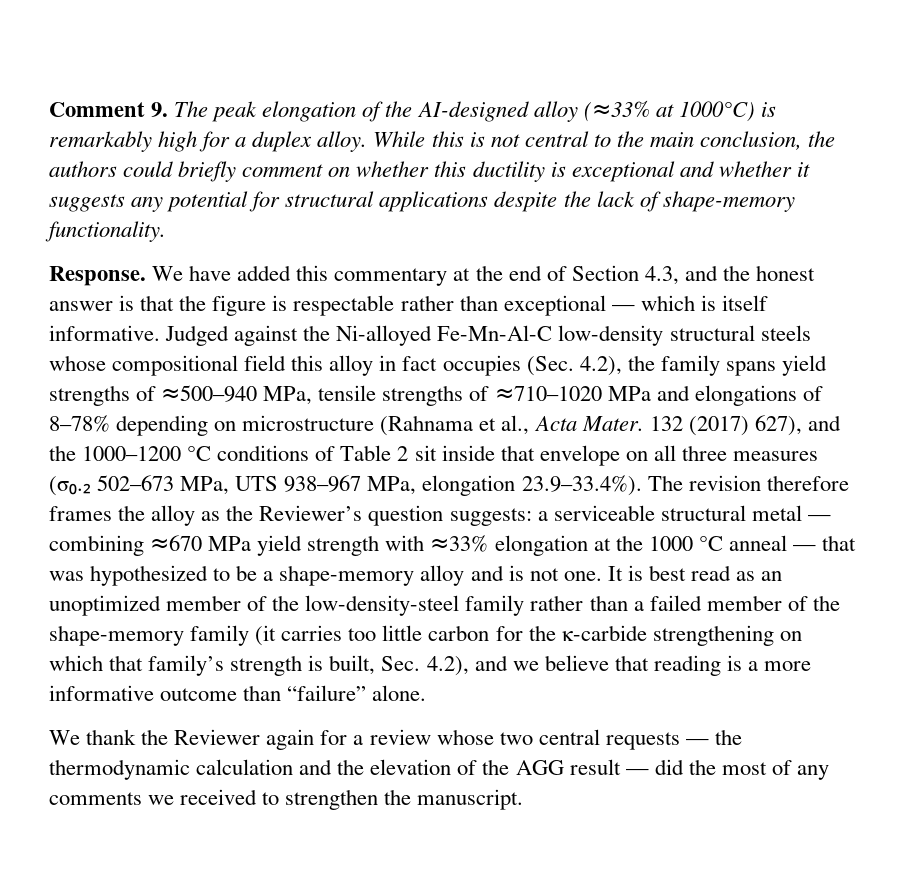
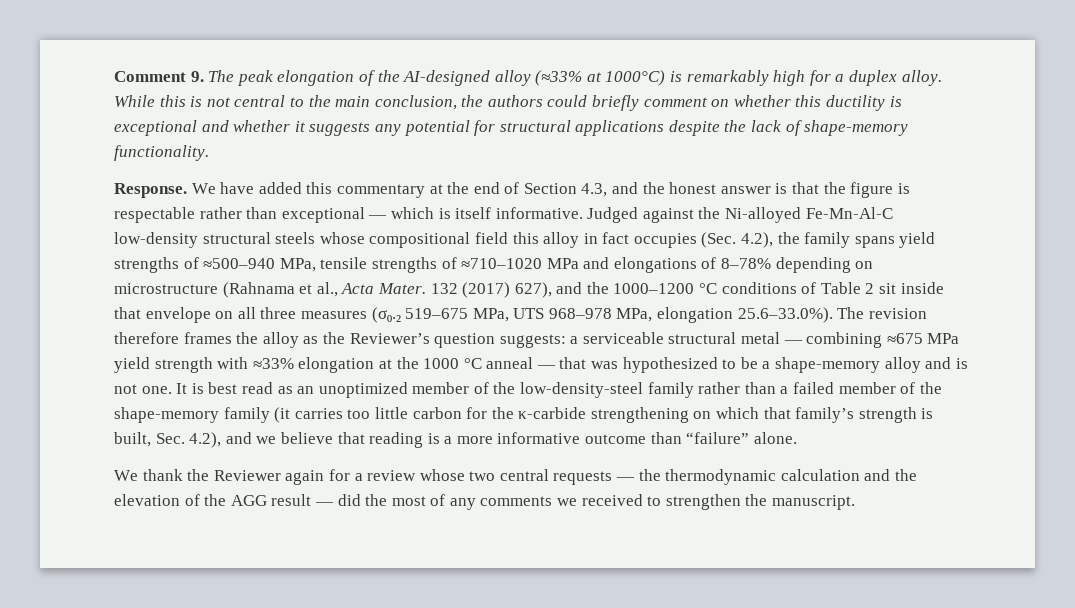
[97,475,175,491] 502–673 -> [405,308,469,319] 519–675
[284,475,362,492] 938–967 -> [548,308,612,319] 968–978
[521,475,642,496] 23.9–33.4%). -> [737,307,833,323] 25.6–33.0%).
[150,535,203,551] ≈670 -> [886,333,923,344] ≈675

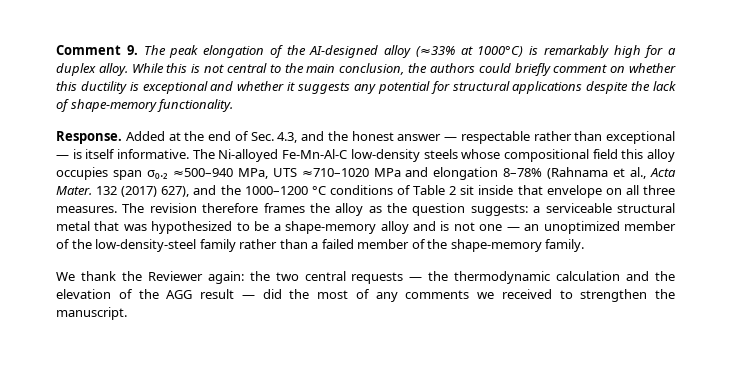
[191,182,425,198] We have added this commentary -> [125,131,165,141] Added
[523,183,577,194] Section -> [250,132,274,141] Sec.
[775,182,910,198] is that the figure is -> [444,137,457,141] —
[390,207,434,219] which -> (69, 157) none
[587,207,721,223] Judged against the -> [192,149,215,159] The
[202,232,271,244] structural -> (420, 155) none
[583,232,936,248] [114,257,874,273] [114,283,218,294] in fact occupies (Sec. 4.2), the family spans yield strengths of ≈500–940 MPa, tensile strengths of ≈710–1020 MPa and elongations of 8–78% depending on microstructure -> [56,167,543,180] occupies span σ₀.₂ ≈500–940 MPa, UTS ≈710–1020 MPa and elongation 8–78%
[300,307,833,323] measures (σ₀.₂ 519–675 MPa, UTS 968–978 MPa, elongation 25.6–33.0%). -> [56,206,117,213] measures.
[349,333,430,344] Reviewer’s -> (408, 208) none
[783,332,960,348] [114,357,556,373] — combining ≈675 MPa yield strength with ≈33% elongation at the 1000 °C anneal — -> (90, 226) none
[141,382,293,394] one. It is best read as -> [479,224,520,231] one —
[223,407,934,423] [114,432,797,448] family (it carries too little carbon for the κ-carbide strengthening on which that family’s strength is built, Sec. 4.2), and we believe that reading is a more informative outcome than “failure” alone. -> [545,239,585,252] family.
[285,469,465,485] again for a review whose -> [207,271,270,284] again: the

